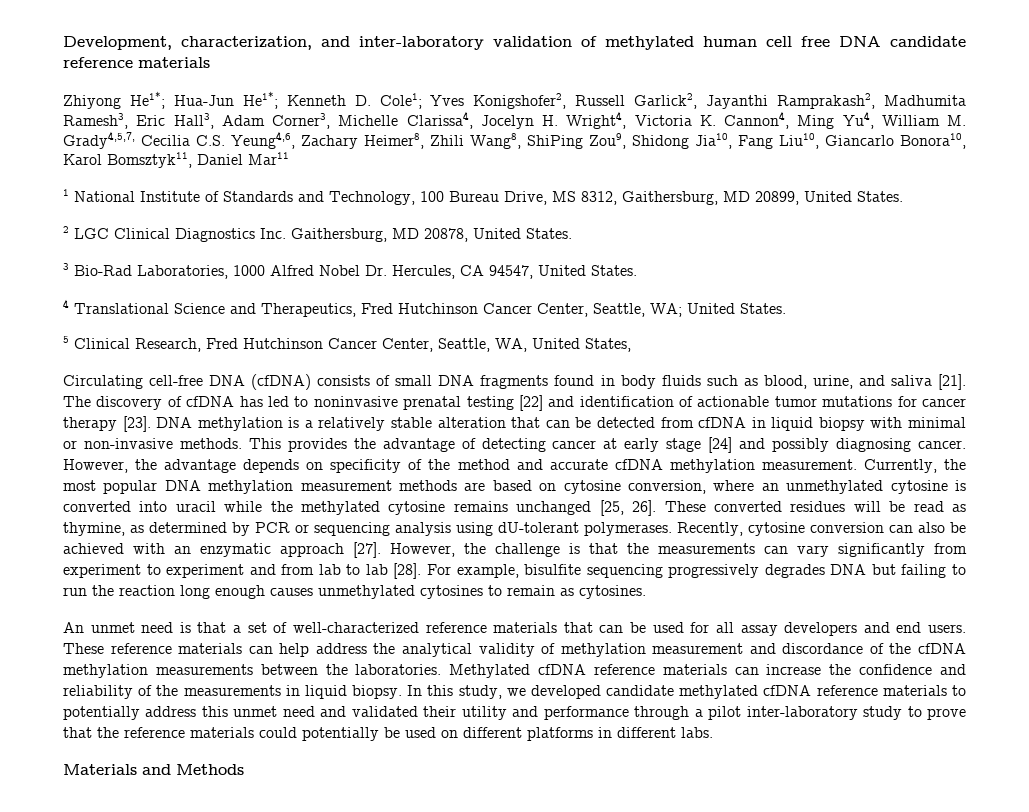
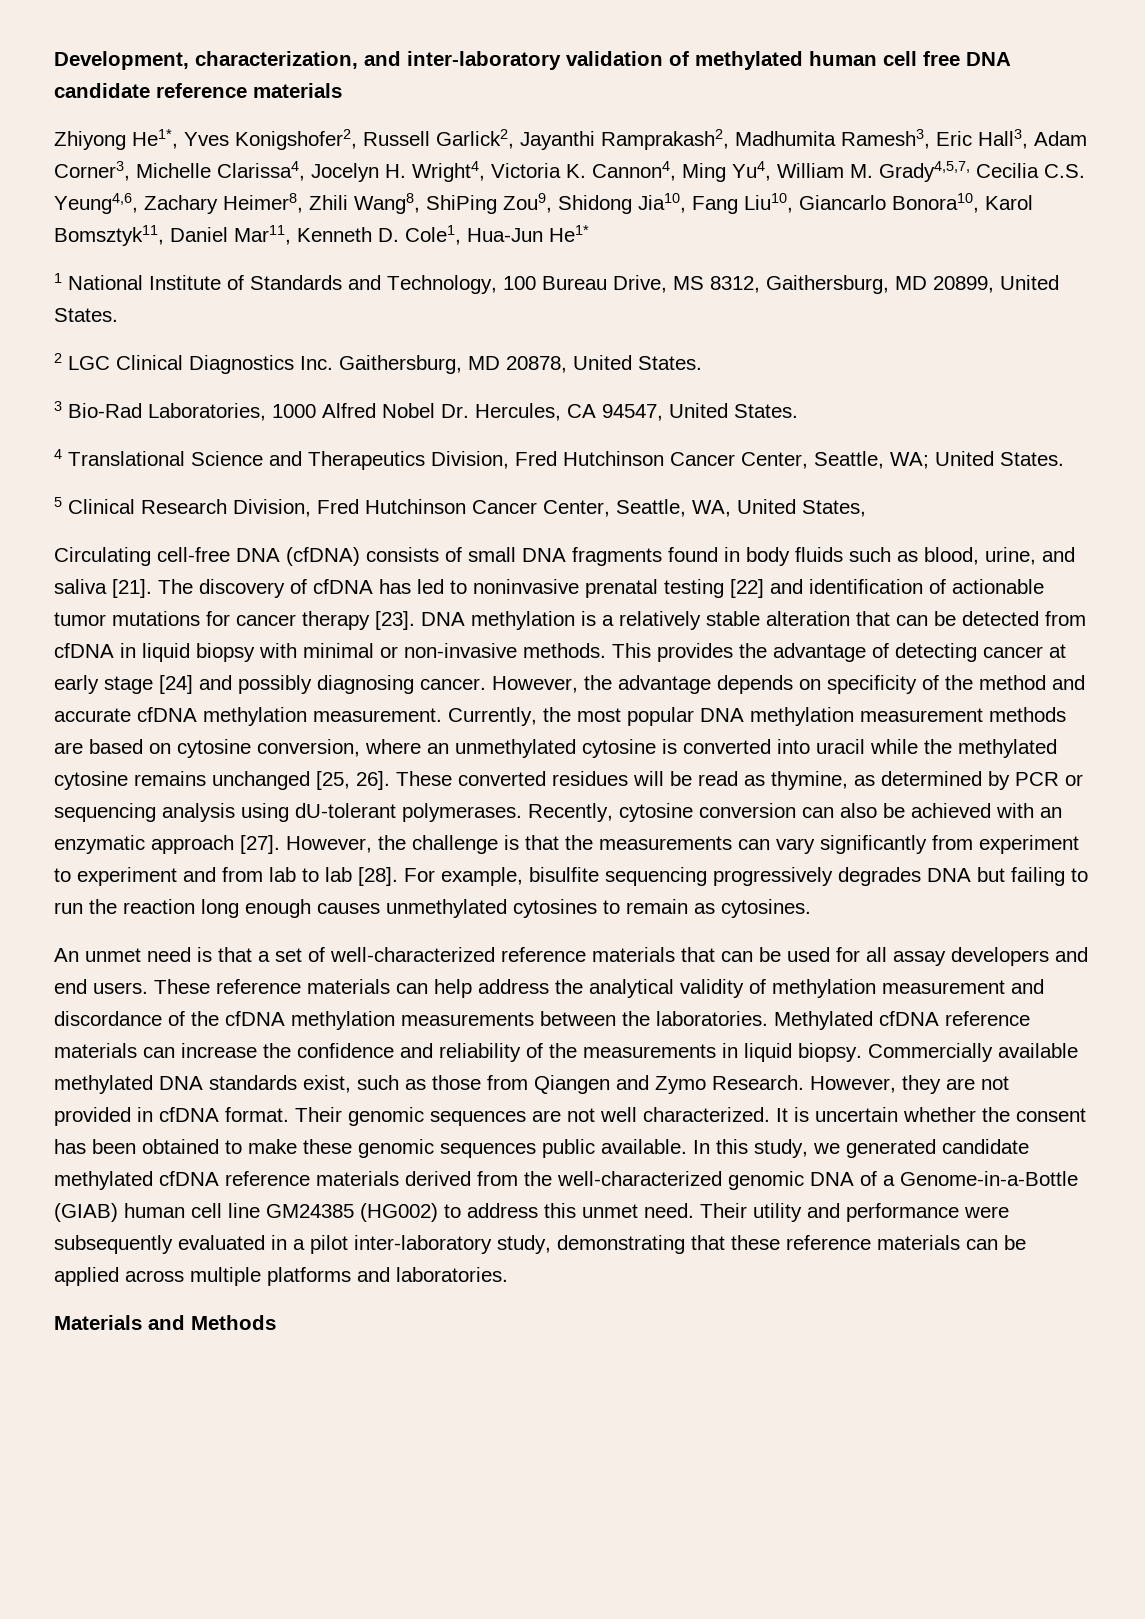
[129,91,422,109] He1*; Hua-Jun He1*; Kenneth D. Cole1; -> [132,129,178,149] He1*,
[248,152,289,165] Mar11 -> [234,225,589,245] Mar11, Kenneth D. Cole1, Hua-Jun He1*
[261,303,356,317] Therapeutics, -> [308,451,509,470] Therapeutics Division,
[135,338,201,352] Research, -> [141,499,311,517] Research Division,
(403, 692) none -> [868,1043,1078,1062] [54,1075,1009,1094] [54,1107,1086,1126] [54,1139,687,1158] Commercially available methylated DNA standards exist, such as those from Qiangen and Zymo Research. However, they are not provided in cfDNA format. Their genomic sequences are not well characterized. It is uncertain whether the consent has been obtained to make these genomic sequences public available.
[530,685,601,699] developed -> [846,1139,936,1158] generated
[951,685,966,696] [63,706,967,720] [63,727,713,741] to potentially address this unmet need and validated their utility and performance through a pilot inter-laboratory study to prove that the reference materials could potentially be used on different platforms in different labs. -> [405,1171,1078,1190] [54,1203,1009,1222] [54,1235,1026,1254] [54,1267,508,1286] derived from the well-characterized genomic DNA of a Genome-in-a-Bottle (GIAB) human cell line GM24385 (HG002) to address this unmet need. Their utility and performance were subsequently evaluated in a pilot inter-laboratory study, demonstrating that these reference materials can be applied across multiple platforms and laboratories.

